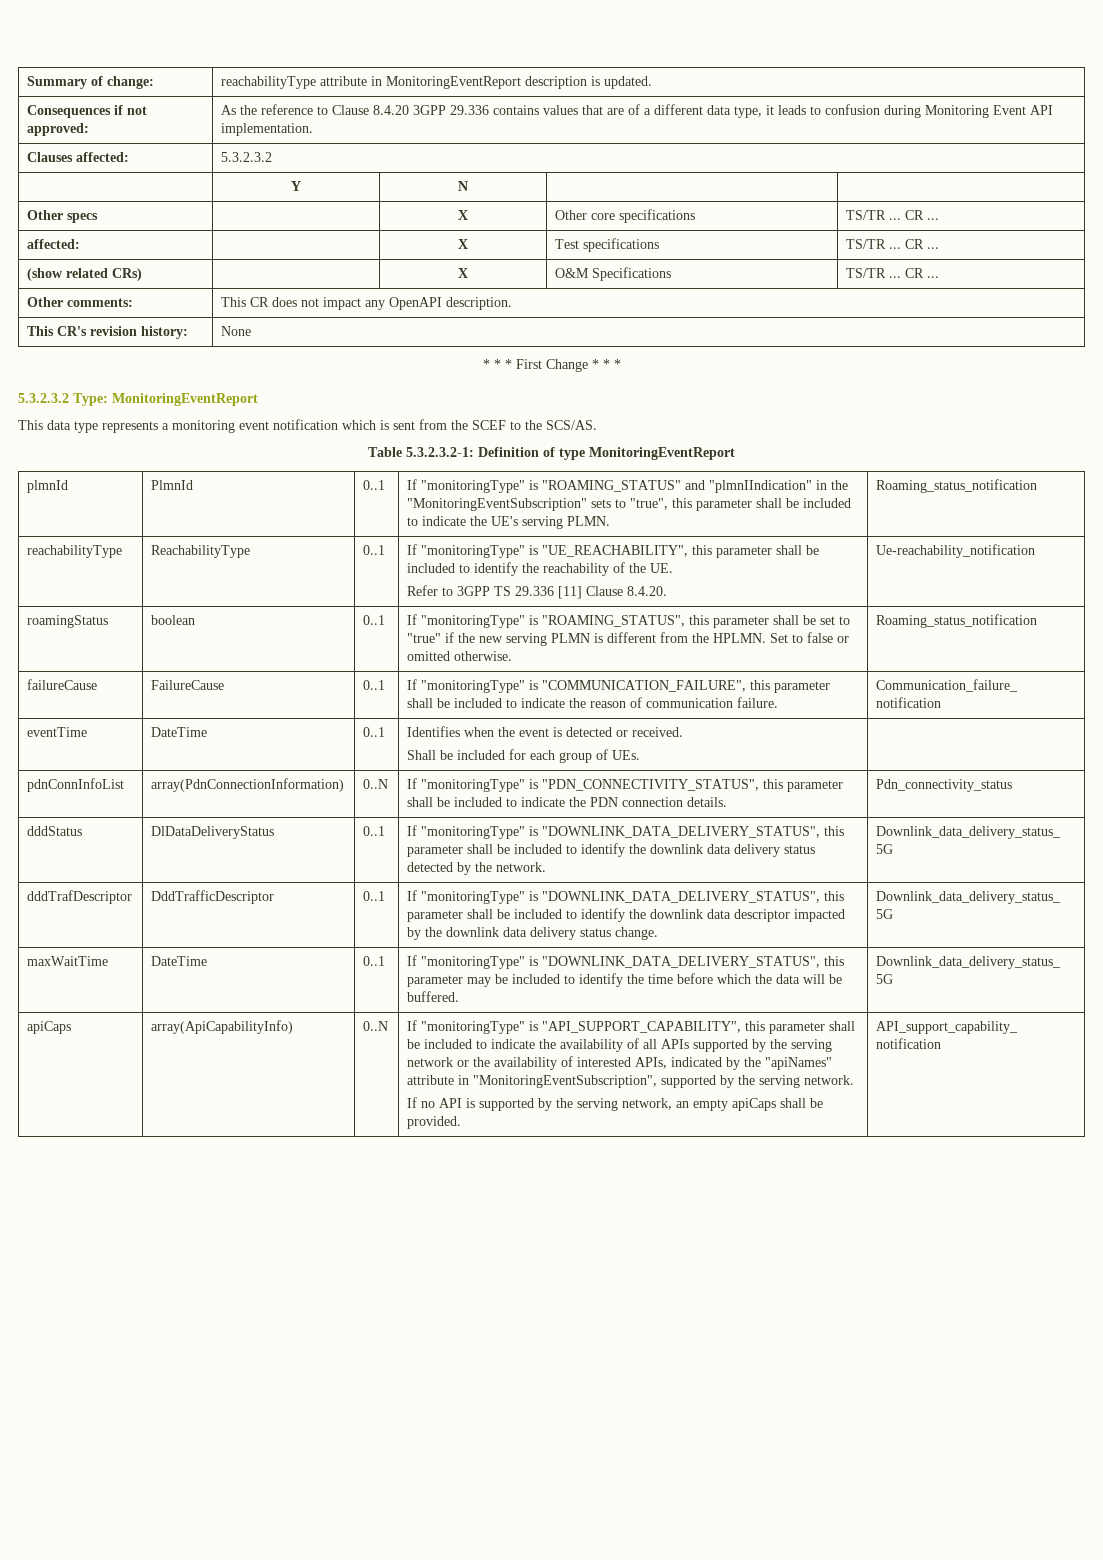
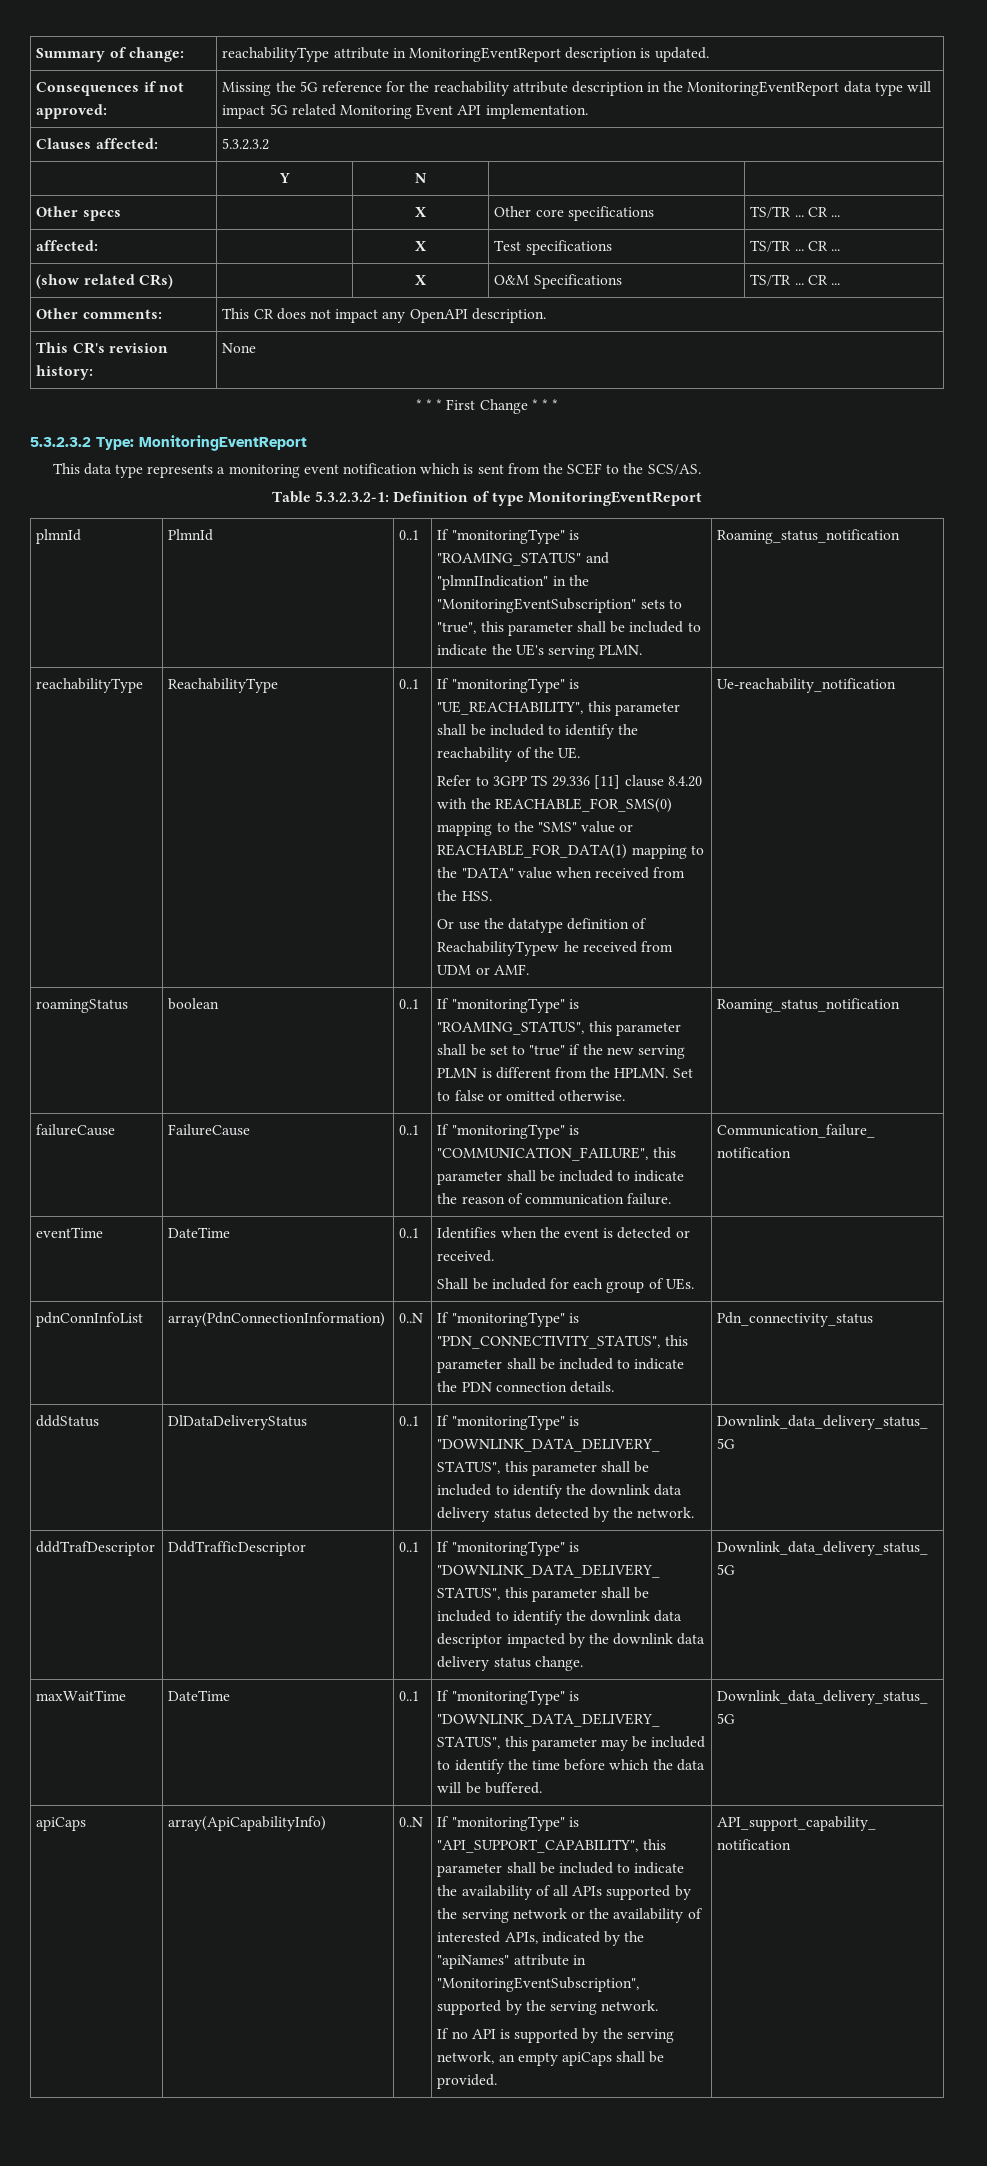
[221,104,922,118] As the reference to Clause 8.4.20 3GPP 29.336 contains values that are of a different data type, it leads to confusion during -> [222,81,932,96] [222,104,336,119] Missing the 5G reference for the reachability attribute description in the MonitoringEventReport data type will impact 5G related
[586,586,668,596] Clause 8.4.20. -> [624,775,702,787] [437,798,672,813] [437,821,634,836] [437,844,704,859] [437,867,686,879] [437,890,492,901] [437,918,648,933] [437,941,673,956] [437,964,529,975] clause 8.4.20 with the REACHABLE_FOR_SMS(0) mapping to the "SMS" value or REACHABLE_FOR_DATA(1) mapping to the "DATA" value when received from the HSS. // Or use the datatype definition of ReachabilityTypew he received from UDM or AMF.

